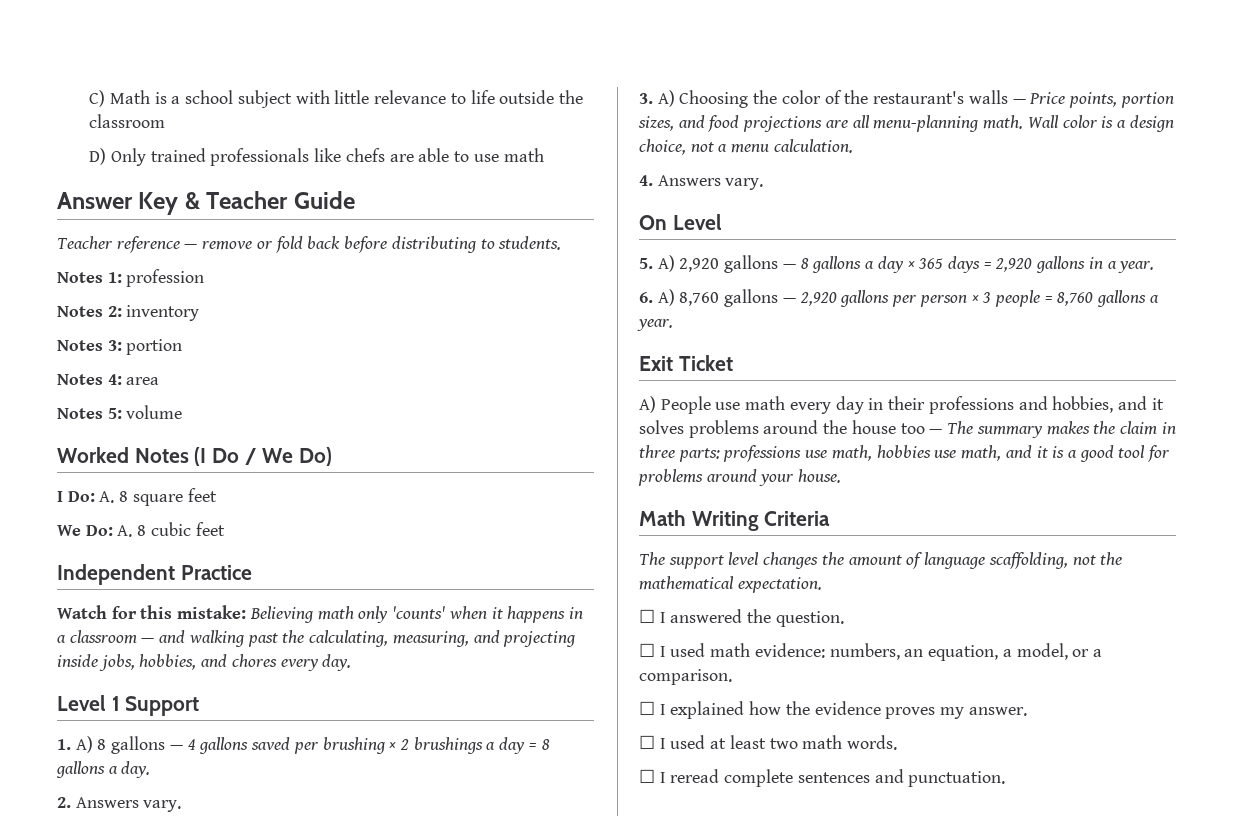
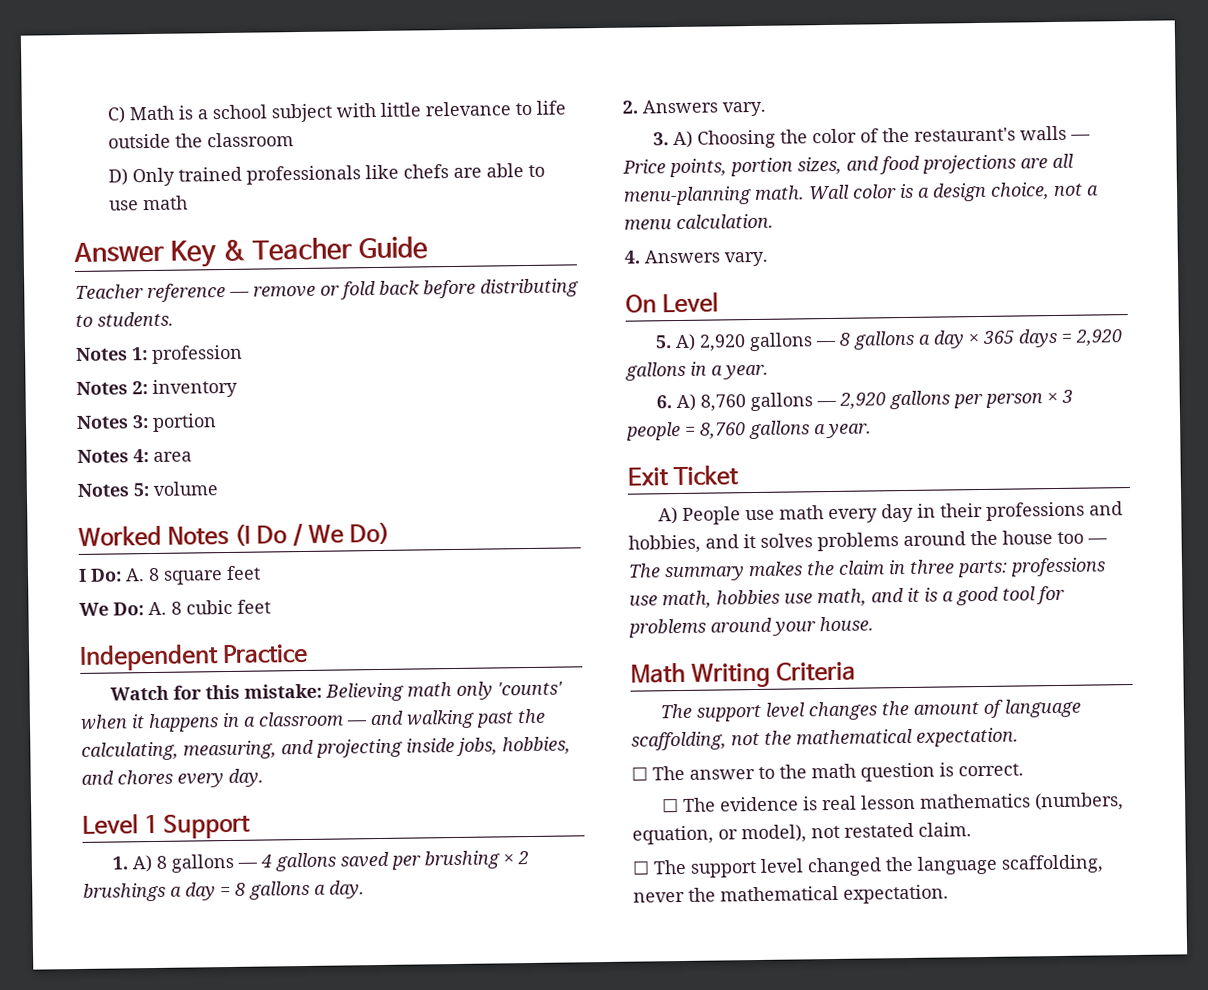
[659,609,844,627] [639,643,1102,661] [639,669,732,685] [639,701,1027,719] [639,735,898,750] [639,769,1006,787] I answered the question. // ☐ I used math evidence: numbers, an equation, a model, or a comparison. // ☐ I explained how the evidence proves my answer. // ☐ I used at least two math words. // ☐ I reread complete sentences and punctuation. -> [652,762,1024,782] [662,792,1125,813] [632,822,972,845] [632,854,1104,878] [633,884,949,904] The answer to the math question is correct. // ☐ The evidence is real lesson mathematics (numbers, equation, or model), not restated claim. // ☐ The support level changed the language scaffolding, never the mathematical expectation.

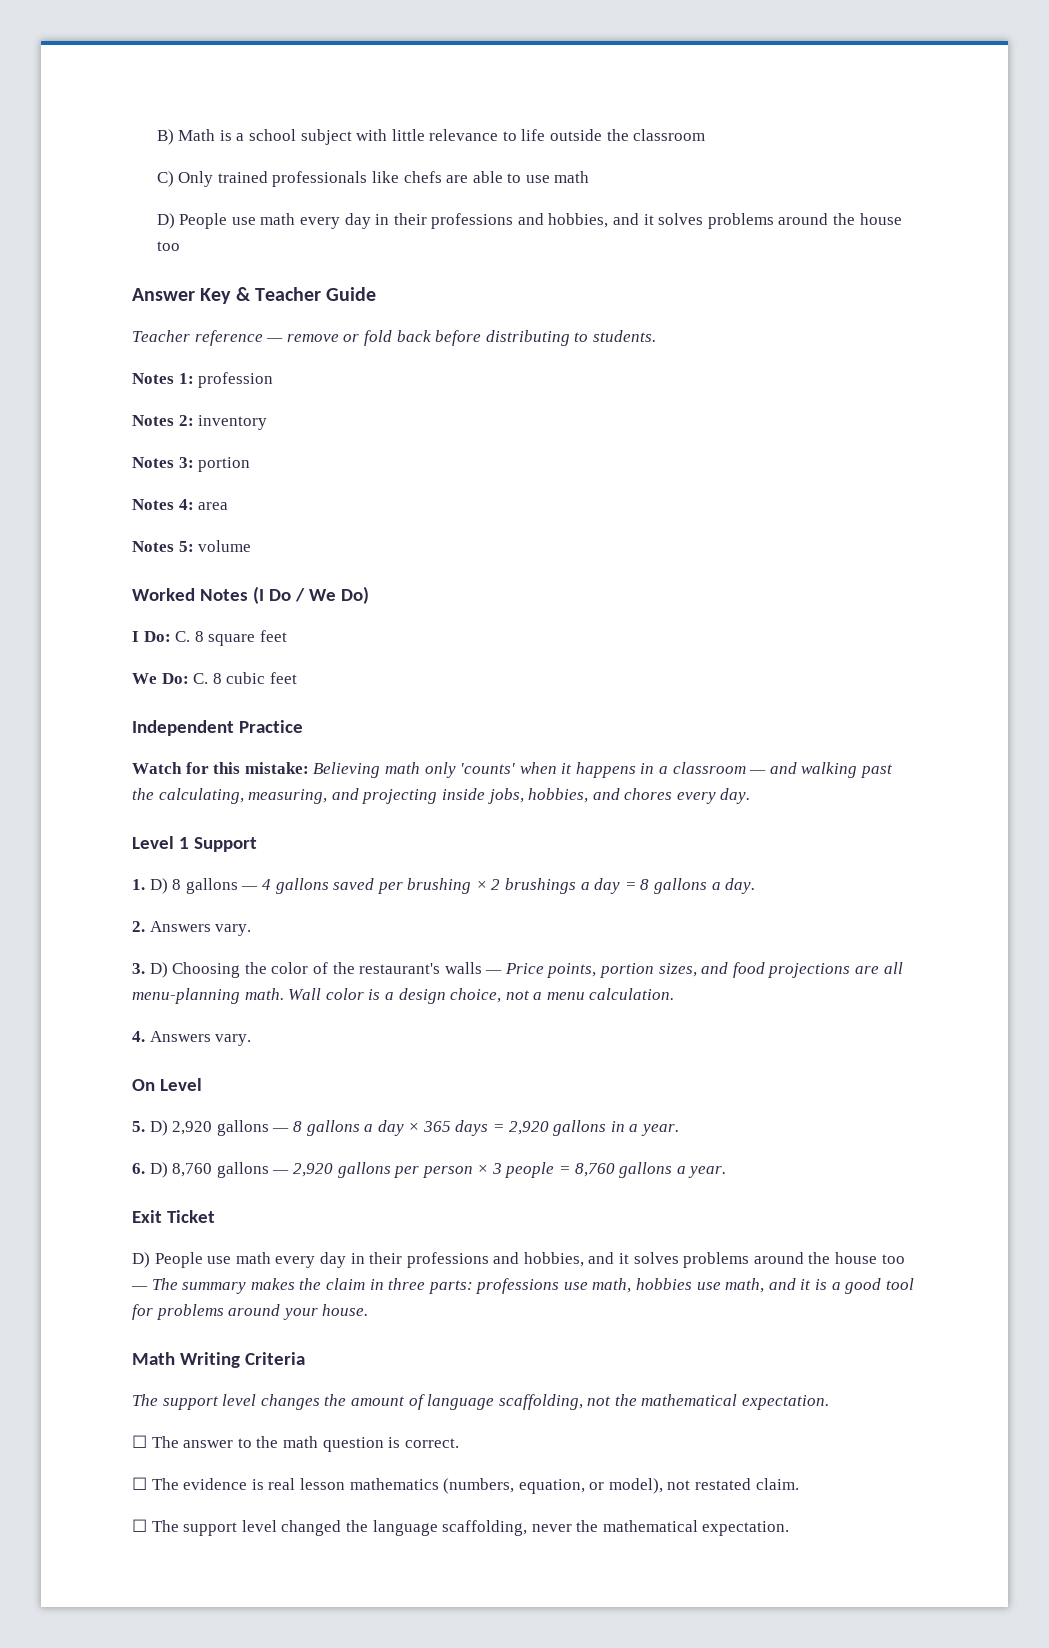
[107,106,127,124] C) -> [156,129,174,145] B)
[108,168,129,186] D) -> [156,171,174,187] C)
(189, 203) none -> [156,213,902,229] [156,241,180,251] // D) People use math every day in their professions and hobbies, and it solves problems around the house too
[125,568,145,582] A. -> [175,631,191,642] C.
[148,601,167,616] A. -> [193,673,209,684] C.
[132,855,153,873] A) -> [149,878,168,894] D)
[673,130,694,149] A) -> [149,962,168,978] D)
[675,333,697,352] A) -> [149,1120,168,1136] D)
[676,393,697,412] A) -> [149,1162,168,1178] D)
[658,507,679,525] A) -> [132,1252,150,1268] D)

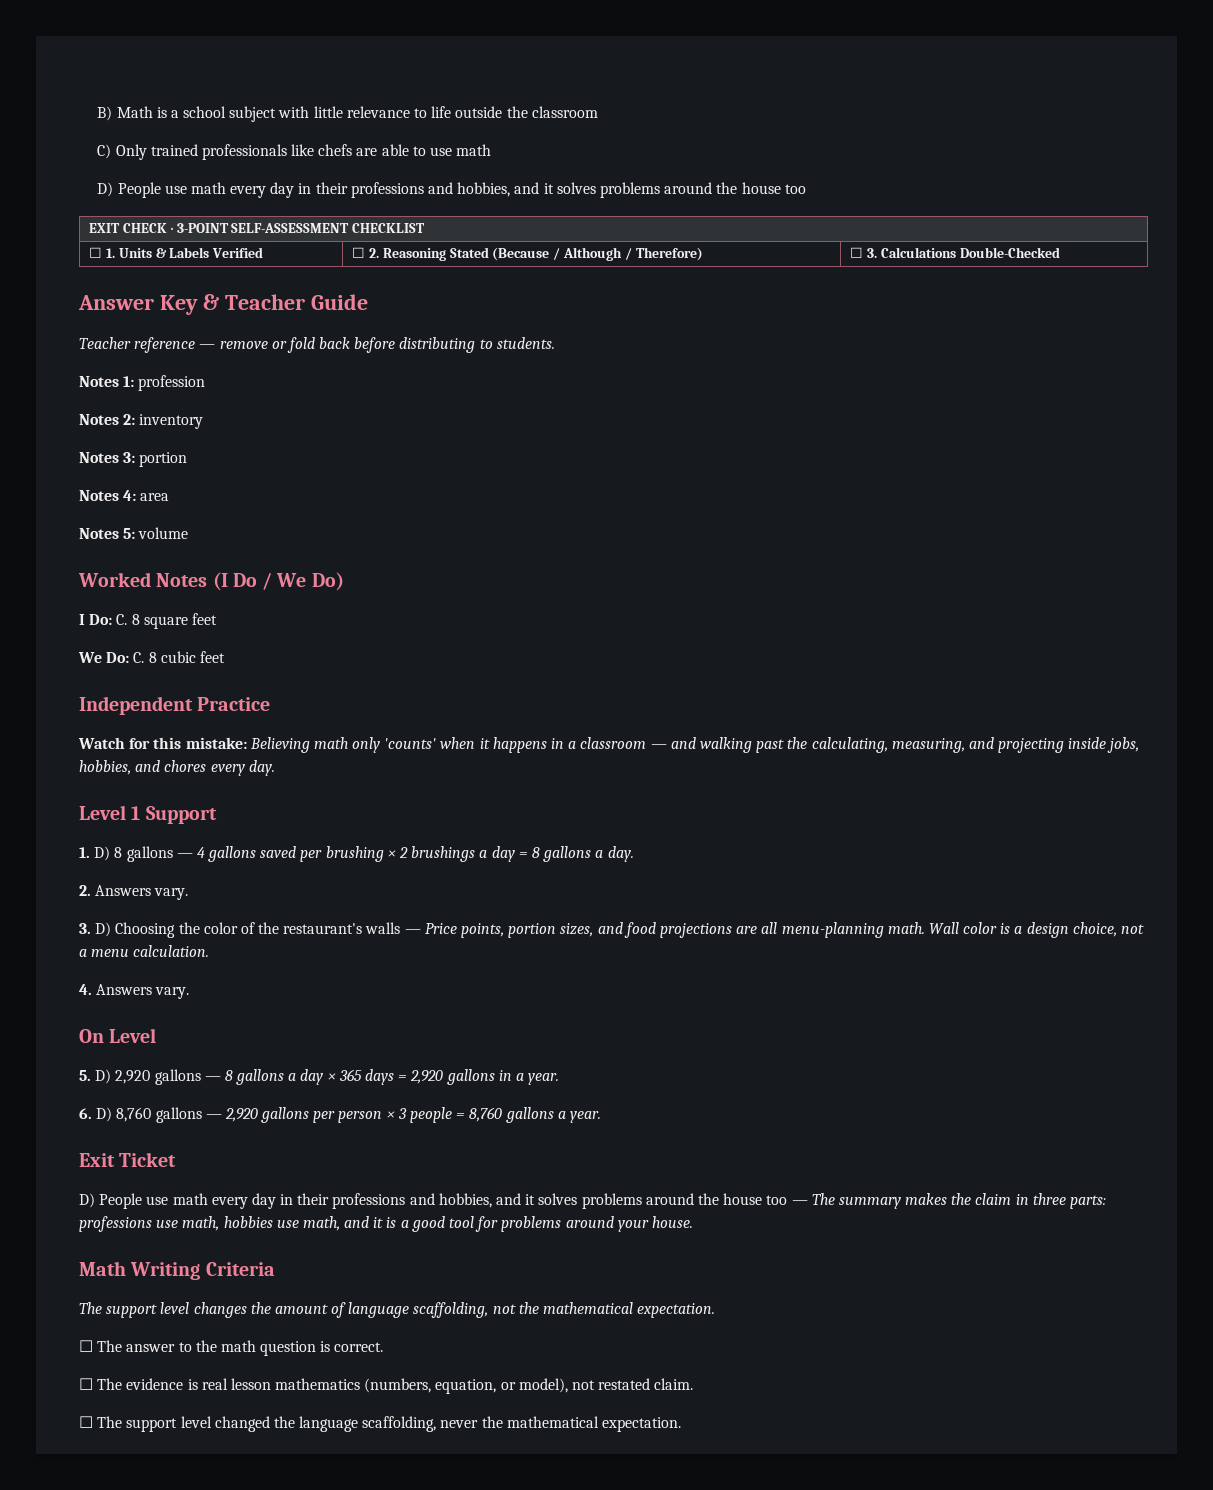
(180, 246) none -> [89,223,426,233] [89,247,264,258] [352,247,703,261] [850,247,1060,258] // EXIT CHECK · 3-POINT SELF-ASSESSMENT CHECKLIST // ☐ 1. Units & Labels Verified | ☐ 2. Reasoning Stated (Because / Although / Therefore) | ☐ 3. Calculations Double-Checked

